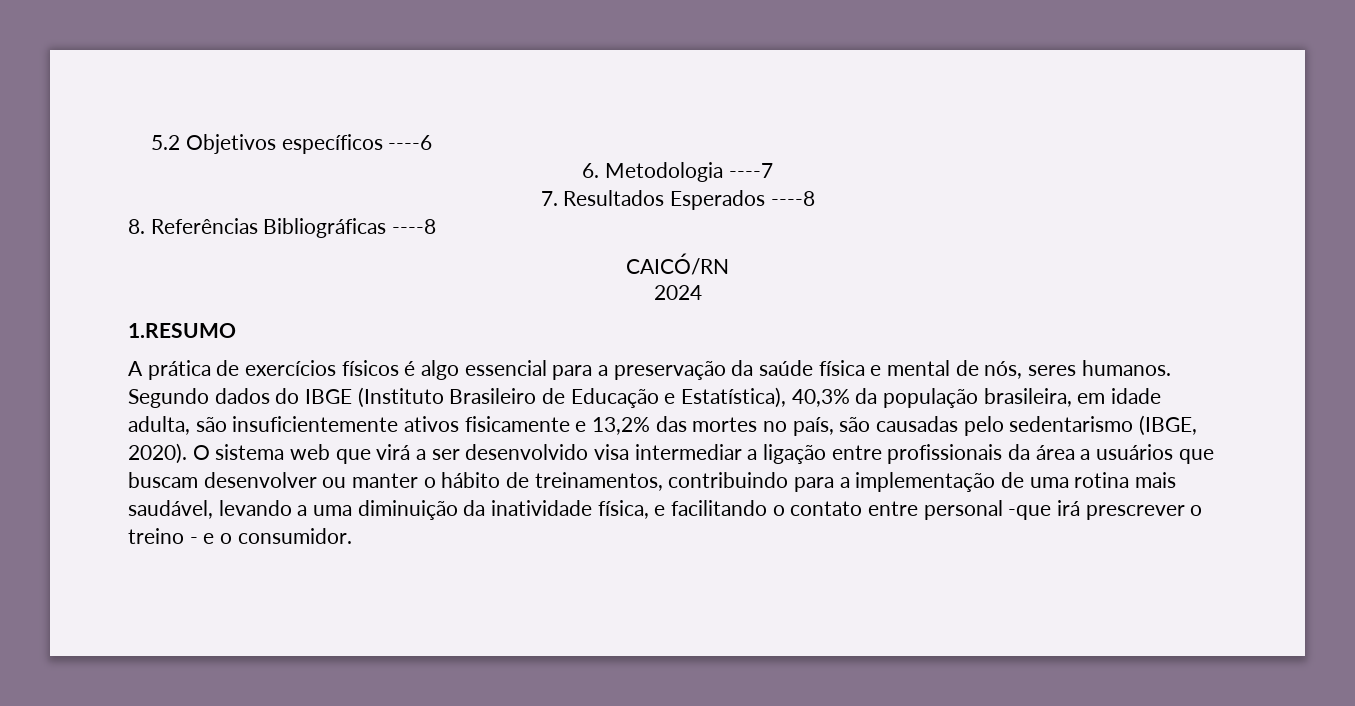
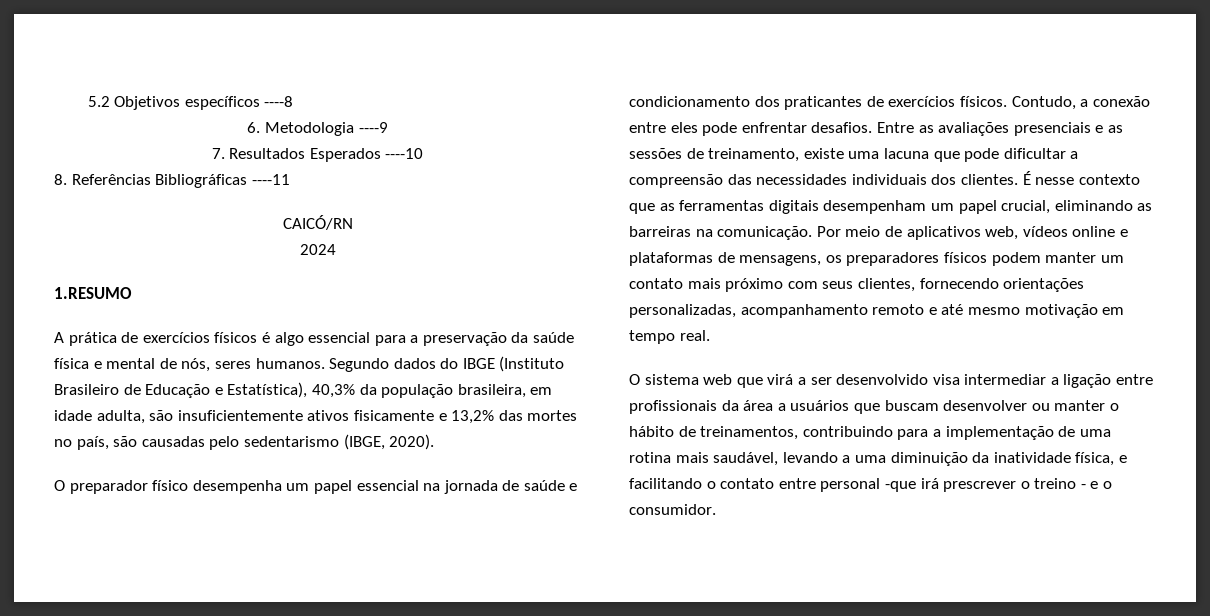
[388,135,433,150] ----6 -> [264,96,294,107] ----8
[728,163,773,178] ----7 -> [358,122,388,133] ----9
[770,191,815,206] ----8 -> [385,148,424,159] ----10
[392,219,437,234] ----8 -> [251,174,290,185] ----11
(187, 453) none -> [54,480,578,494] [629,96,1150,110] [629,122,1123,136] [629,148,1079,162] [629,171,1140,188] [629,200,1153,214] [629,226,1128,240] [629,252,1124,266] [629,278,1085,292] [629,304,1125,318] [629,330,710,344] // O preparador físico desempenha um papel essencial na jornada de saúde e condicionamento dos praticantes de exercícios físicos. Contudo, a conexão entre eles pode enfrentar desafios. Entre as avaliações presenciais e as sessões de treinamento, existe uma lacuna que pode dificultar a compreensão das necessidades individuais dos clientes. É nesse contexto que as ferramentas digitais desempenham um papel crucial, eliminando as barreiras na comunicação. Por meio de aplicativos web, vídeos online e plataformas de mensagens, os preparadores físicos podem manter um contato mais próximo com seus clientes, fornecendo orientações personalizadas, acompanhamento remoto e até mesmo motivação em tempo real. //

